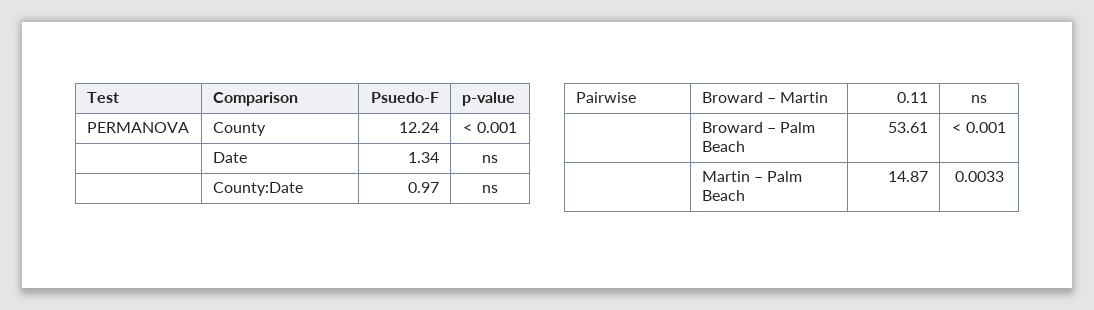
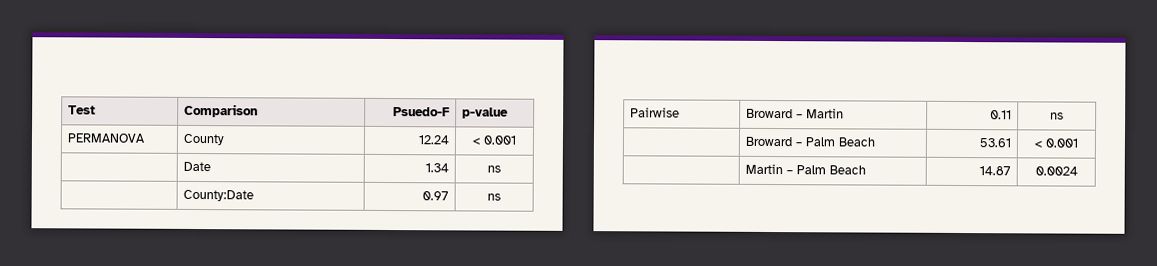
[954,171,1004,182] 0.0033 -> [1034,166,1078,176] 0.0024

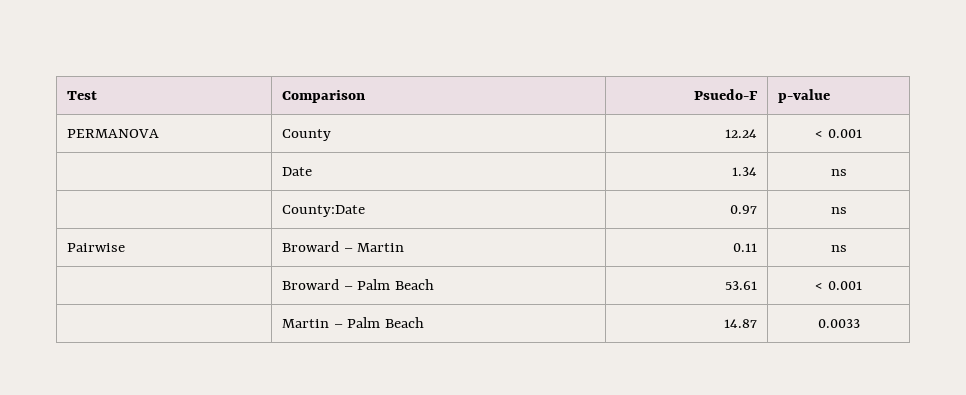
[1034,166,1078,176] 0.0024 -> [817,319,860,328] 0.0033

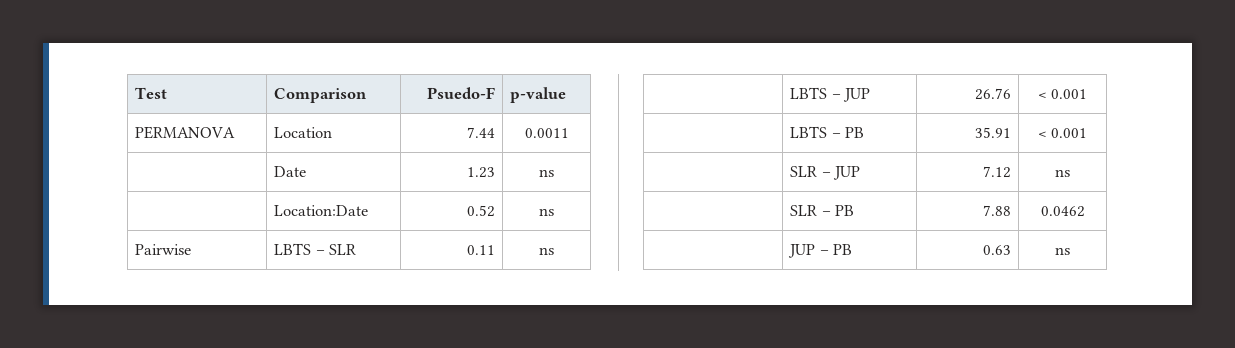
[282,129,332,141] [724,129,757,138] [815,129,862,138] County | 12.24 | < 0.001 -> [274,127,333,138] [466,127,495,138] [524,128,569,138] Location | 7.44 | 0.0011
[731,167,757,176] [830,169,847,176] [282,205,366,217] [729,205,757,214] 1.34 | ns // | County:Date | 0.97 -> [466,167,495,178] [539,169,554,177] [274,205,369,216] [466,205,495,217] 1.23 | ns // | Location:Date | 0.52
[282,241,405,252] Broward – Martin -> [274,243,357,255] LBTS – SLR
[282,279,434,290] [724,281,757,290] [815,281,862,290] [282,317,424,328] [723,319,757,328] [817,319,860,328] Broward – Palm Beach | 53.61 | < 0.001 // | Martin – Palm Beach | 14.87 | 0.0033 -> [790,87,871,102] [974,88,1011,100] [1037,89,1088,99] [790,126,865,138] [974,127,1011,138] [1037,128,1088,138] [790,166,861,180] [982,166,1011,178] [1055,169,1070,177] [790,205,855,216] [982,205,1011,216] [1040,206,1085,217] [788,244,853,258] [982,245,1011,255] [1055,247,1070,255] LBTS – JUP | 26.76 | < 0.001 // | LBTS – PB | 35.91 | < 0.001 // | SLR – JUP | 7.12 | ns // | SLR – PB | 7.88 | 0.0462 // | JUP – PB | 0.63 | ns

